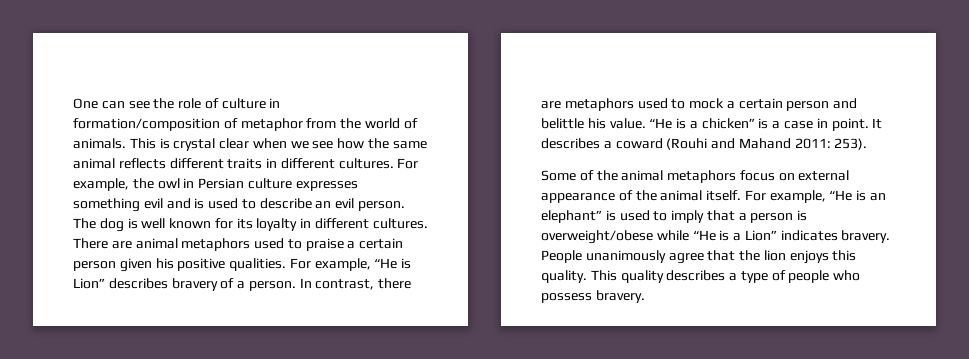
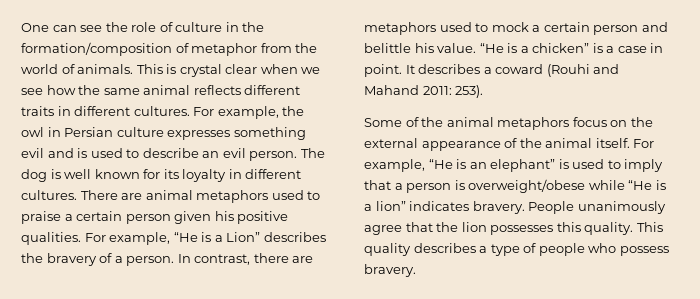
(281, 103) none -> [242,22,265,32] the
(412, 263) none -> [214,235,223,242] a
(168, 283) none -> [21,253,43,263] the
(795, 177) none -> [630,117,653,127] the
[744,230,777,241] Lion” -> [375,201,406,211] lion”
[789,250,829,264] enjoys -> [490,225,554,235] possesses

